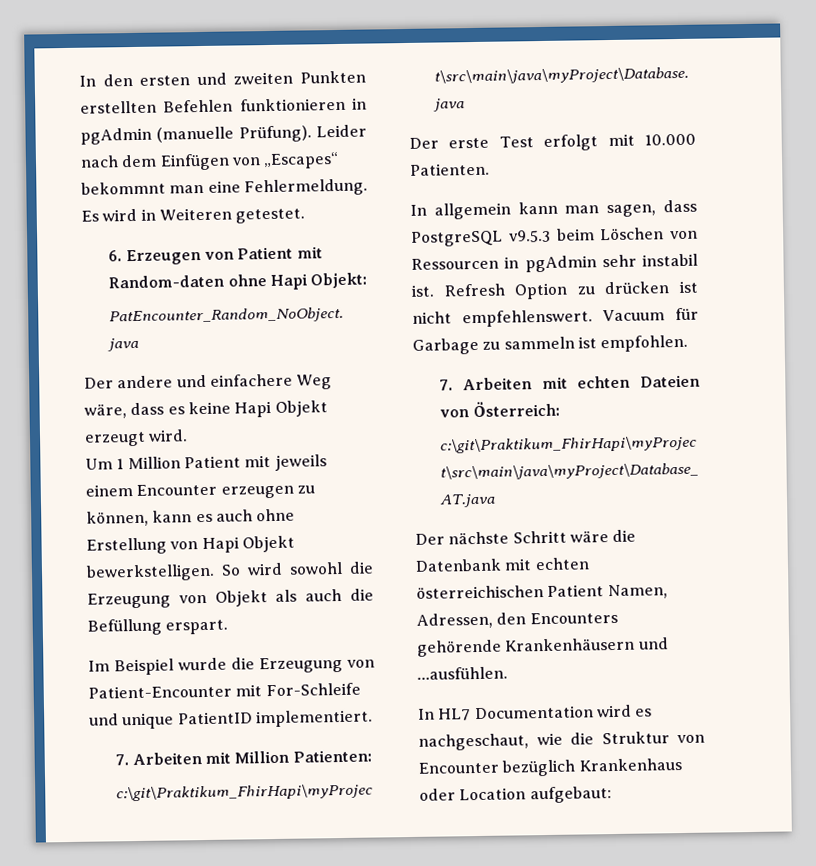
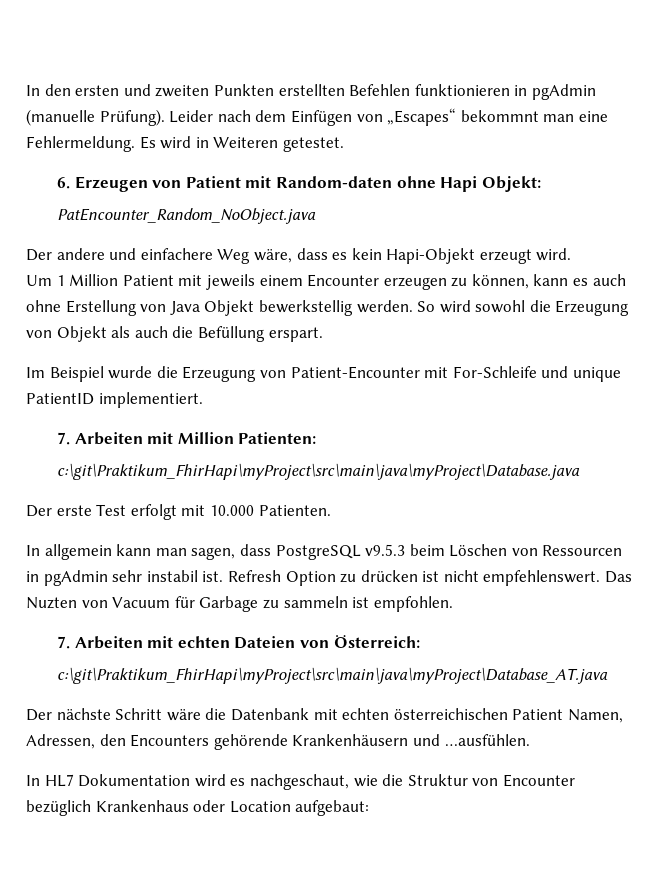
[187,400,328,418] keine Hapi Objekt -> [351,248,476,264] kein Hapi-Objekt
[201,535,295,554] [86,563,215,582] Hapi Objekt bewerkstelligen. -> [169,300,413,316] Java Objekt bewerkstellig werden.
(593, 318) none -> [605,571,633,583] [26,597,108,609] Das Nuzten von
[474,705,594,720] Documentation -> [78,774,191,787] Dokumentation

